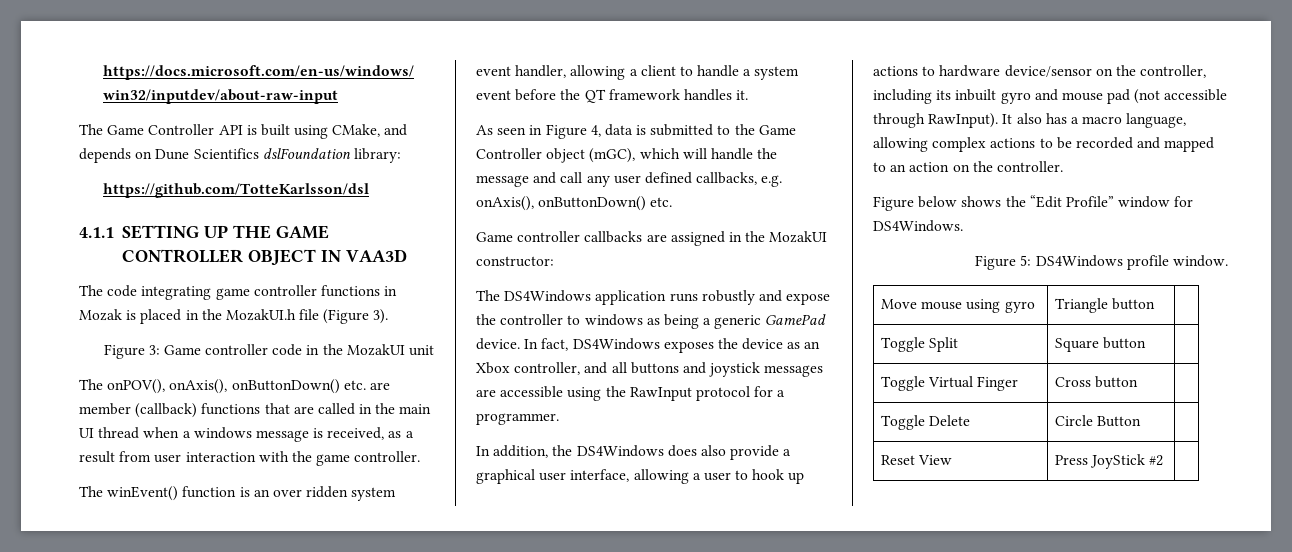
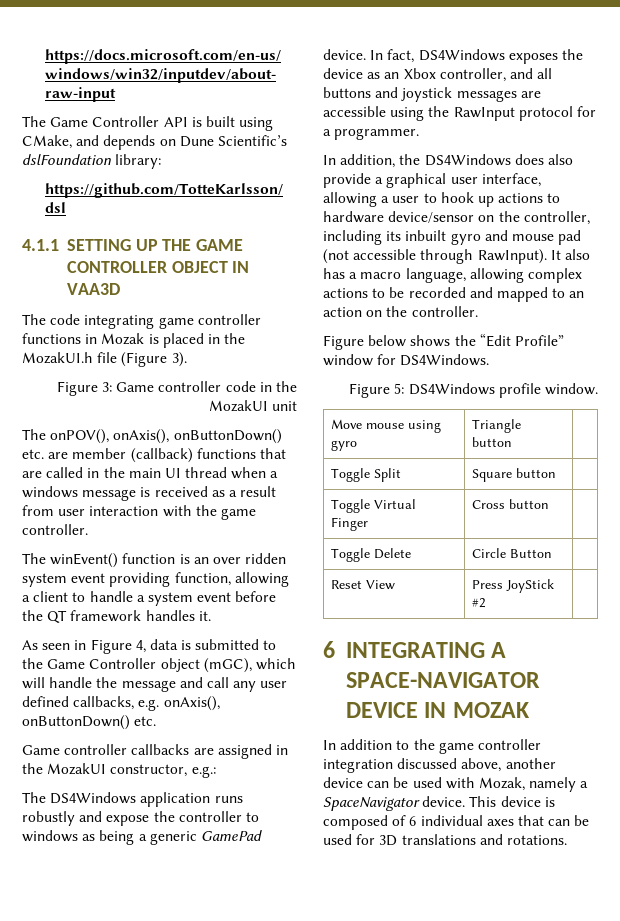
[193,148,259,159] Scientifics -> [217,135,287,146] Scientific’s
[327,427,385,440] received, -> [154,486,208,497] received
[515,65,567,78] handler, -> [109,572,231,587] providing function,
[476,256,554,267] constructor: -> [110,764,216,778] constructor, e.g.:
(1164, 460) none -> [323,641,507,658] [346,672,541,688] [346,702,530,718] [323,739,541,754] [323,758,556,773] [323,777,589,792] [323,796,555,811] [323,815,590,830] [323,834,567,846] // 6 INTEGRATING A SPACE-NAVIGATOR DEVICE IN MOZAK // In addition to the game controller integration discussed above, another device can be used with Mozak, namely a SpaceNavigator device. This device is composed of 6 individual axes that can be used for 3D translations and rotations.

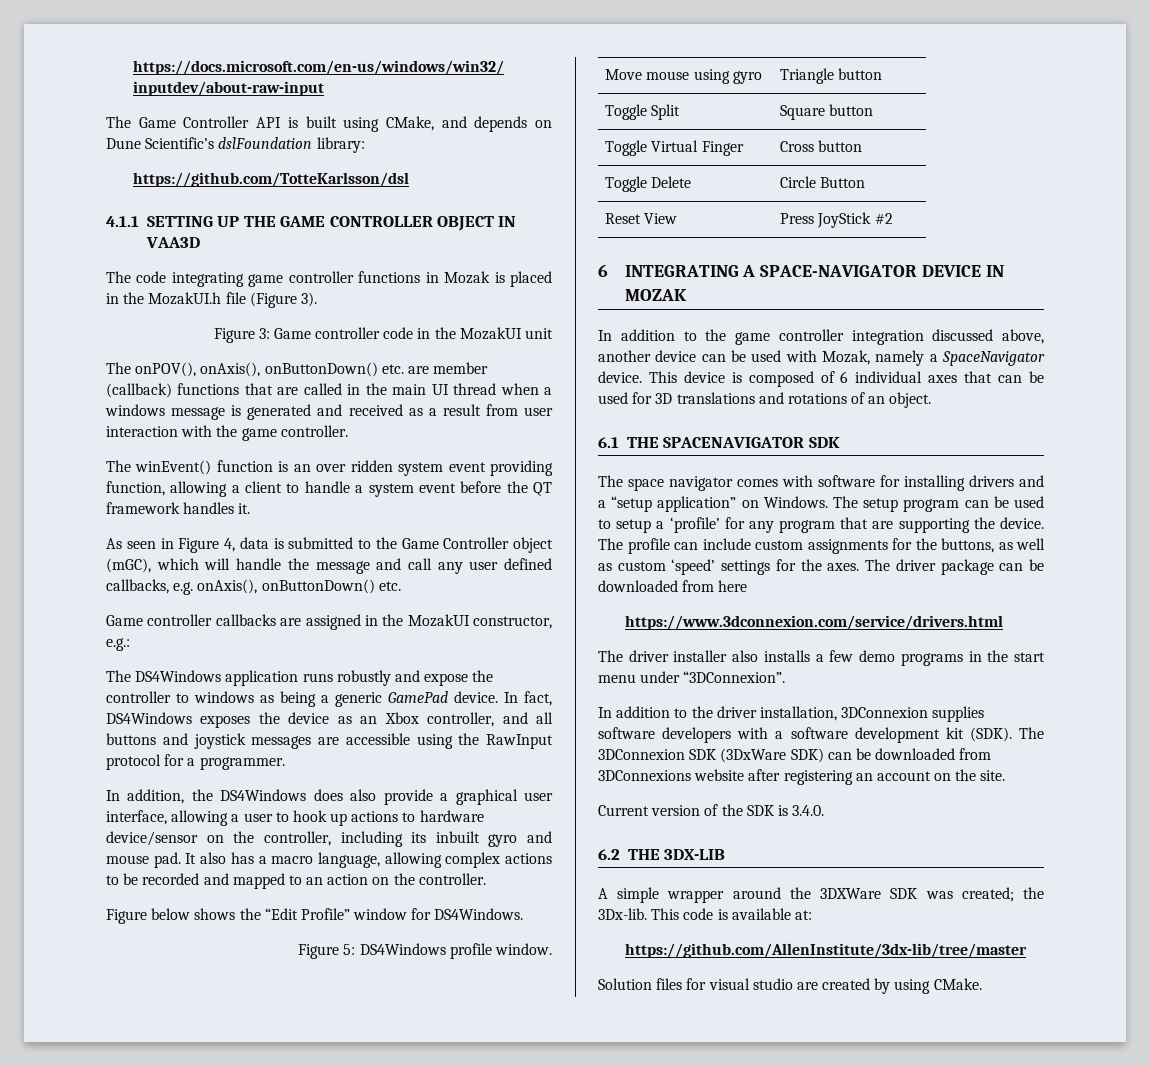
(151, 492) none -> [247,404,343,420] generated and
[558,230,582,245] [323,249,547,264] pad (not accessible through RawInput). -> [153,852,181,868] pad.
[506,835,567,845] rotations. -> [787,392,932,408] [598,437,840,448] [598,475,1044,491] [598,496,1044,512] [598,517,1044,533] [598,538,1045,554] [598,559,1044,575] [598,580,748,592] [624,615,1003,630] [598,650,1045,666] [598,671,786,683] [598,706,985,722] [598,727,1044,743] [598,748,992,763] [598,769,1006,785] [598,804,825,816] [598,849,726,860] [598,887,1044,903] [598,908,812,920] [624,943,1027,958] [598,978,982,994] rotations of an object. // 6.1 THE SPACENAVIGATOR SDK // The space navigator comes with software for installing drivers and a “setup application” on Windows. The setup program can be used to setup a ‘profile’ for any program that are supporting the device. The profile can include custom assignments for the buttons, as well as custom ‘speed’ settings for the axes. The driver package can be downloaded from here // https://www.3dconnexion.com/service/drivers.html // The driver installer also installs a few demo programs in the start menu under “3DConnexion”. // In addition to the driver installation, 3DConnexion supplies software developers with a software development kit (SDK). The 3DConnexion SDK (3DxWare SDK) can be downloaded from 3DConnexions website after registering an account on the site. // Current version of the SDK is 3.4.0. // 6.2 THE 3DX-LIB // A simple wrapper around the 3DXWare SDK was created; the 3Dx-lib. This code is available at: // https://github.com/AllenInstitute/3dx-lib/tree/master // Solution files for visual studio are created by using CMake.

